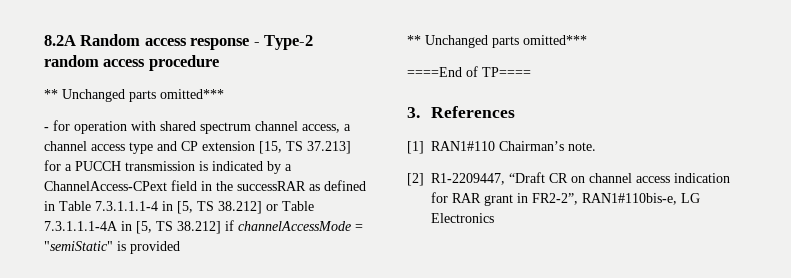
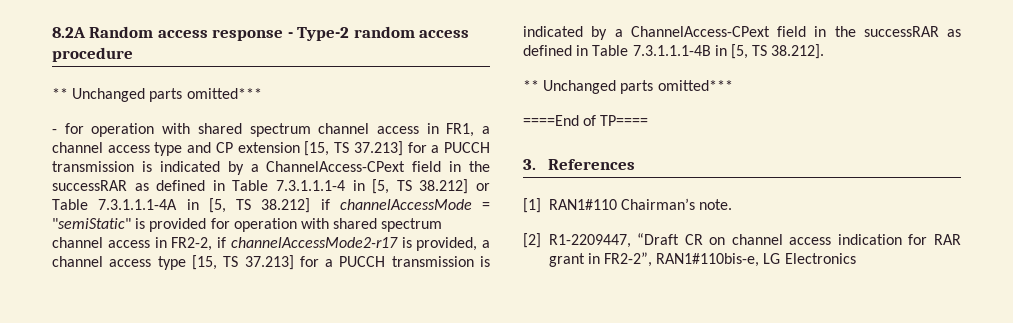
[302,124,340,133] access, -> [376,123,475,137] access in FR1,
(180, 247) none -> [210,218,443,232] [52,237,490,251] [52,255,491,270] [523,26,961,40] [523,44,825,59] for operation with shared spectrum channel access in FR2-2, if channelAccessMode2-r17 is provided, a channel access type [15, TS 37.213] for a PUCCH transmission is indicated by a ChannelAccess-CPext field in the successRAR as defined in Table 7.3.1.1.1-4B in [5, TS 38.212].

